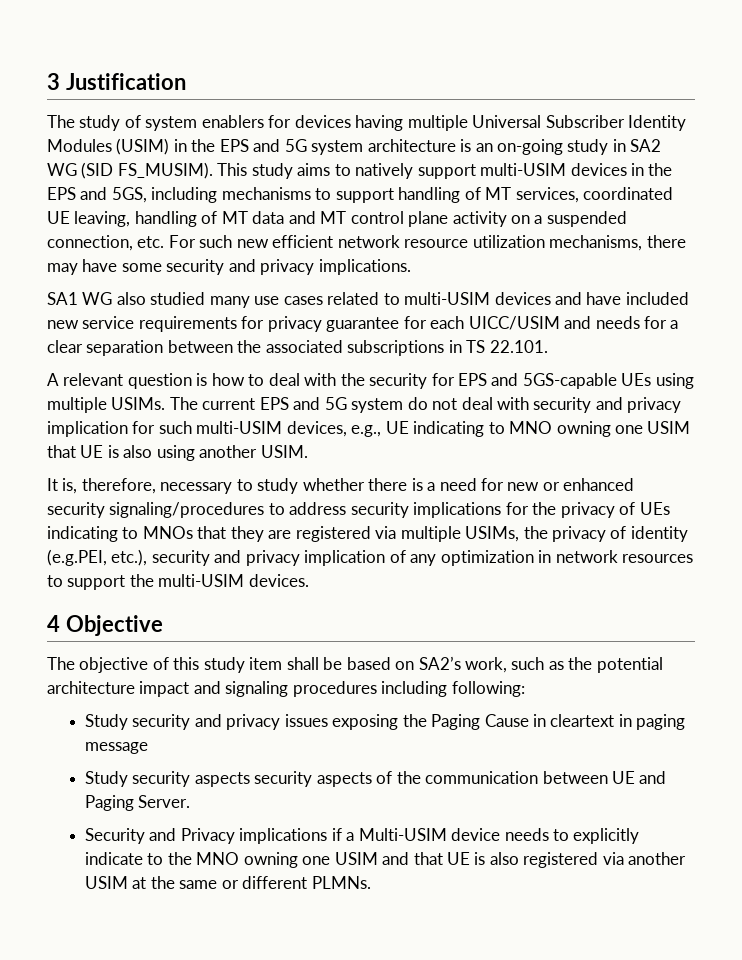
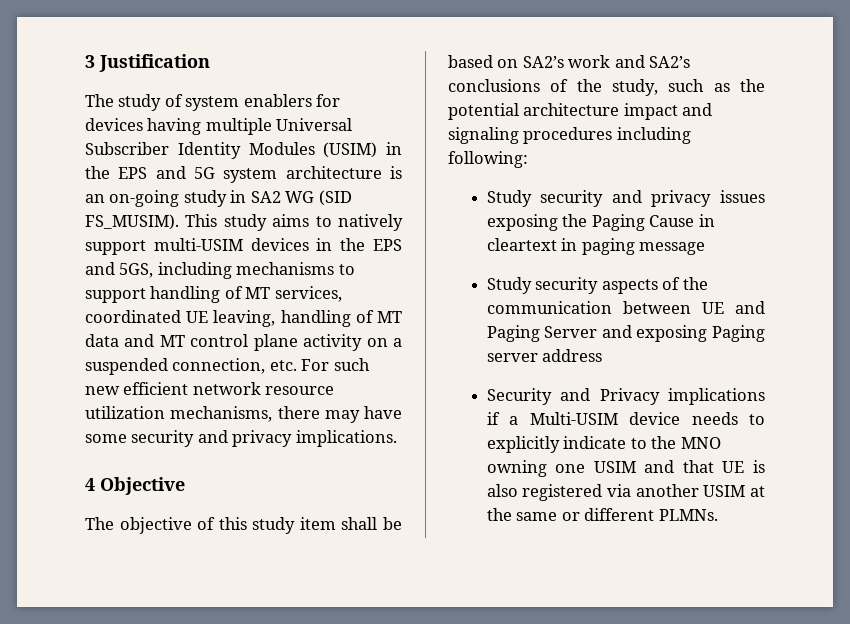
[47,292,689,308] [47,316,679,332] [47,340,548,356] [47,373,694,389] [47,397,682,413] [47,421,691,437] [47,445,308,461] [47,478,635,494] [47,502,670,518] [47,526,688,542] [47,549,694,566] [47,574,309,590] // SA1 WG also studied many use cases related to multi-USIM devices and have included new service requirements for privacy guarantee for each UICC/USIM and needs for a clear separation between the associated subscriptions in TS 22.101. // A relevant question is how to deal with the security for EPS and 5GS-capable UEs using multiple USIMs. The current EPS and 5G system do not deal with security and privacy implication for such multi-USIM devices, e.g., UE indicating to MNO owning one USIM that UE is also using another USIM. // It is, therefore, necessary to study whether there is a need for new or enhanced security signaling/procedures to address security implications for the privacy of UEs indicating to MNOs that they are registered via multiple USIMs, the privacy of identity (e.g.PEI, etc.), security and privacy implication of any optimization in network resources to support the multi-USIM devices. -> (397, 438) none
[465,657,508,673] work, -> [568,55,691,68] [448,79,658,96] work and SA2’s conclusions of the study,
[254,771,372,787] security aspects -> (658, 286) none
[138,795,191,808] Server. -> [544,325,765,342] [486,349,603,362] Server and exposing Paging server address

